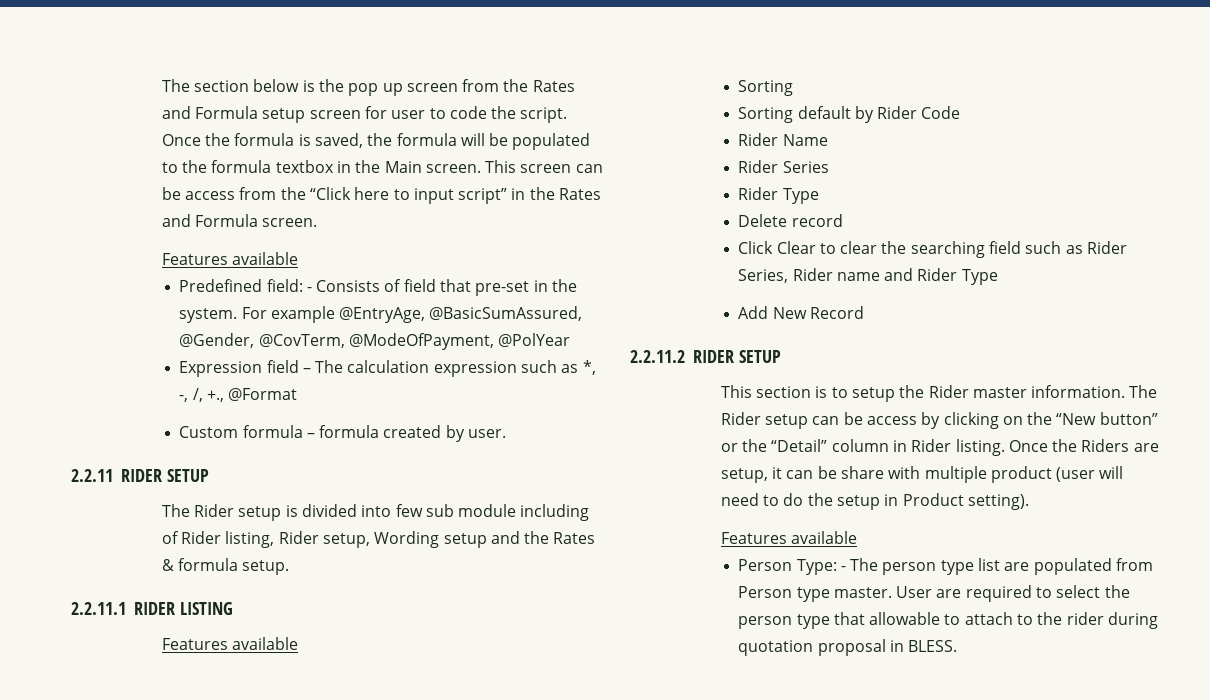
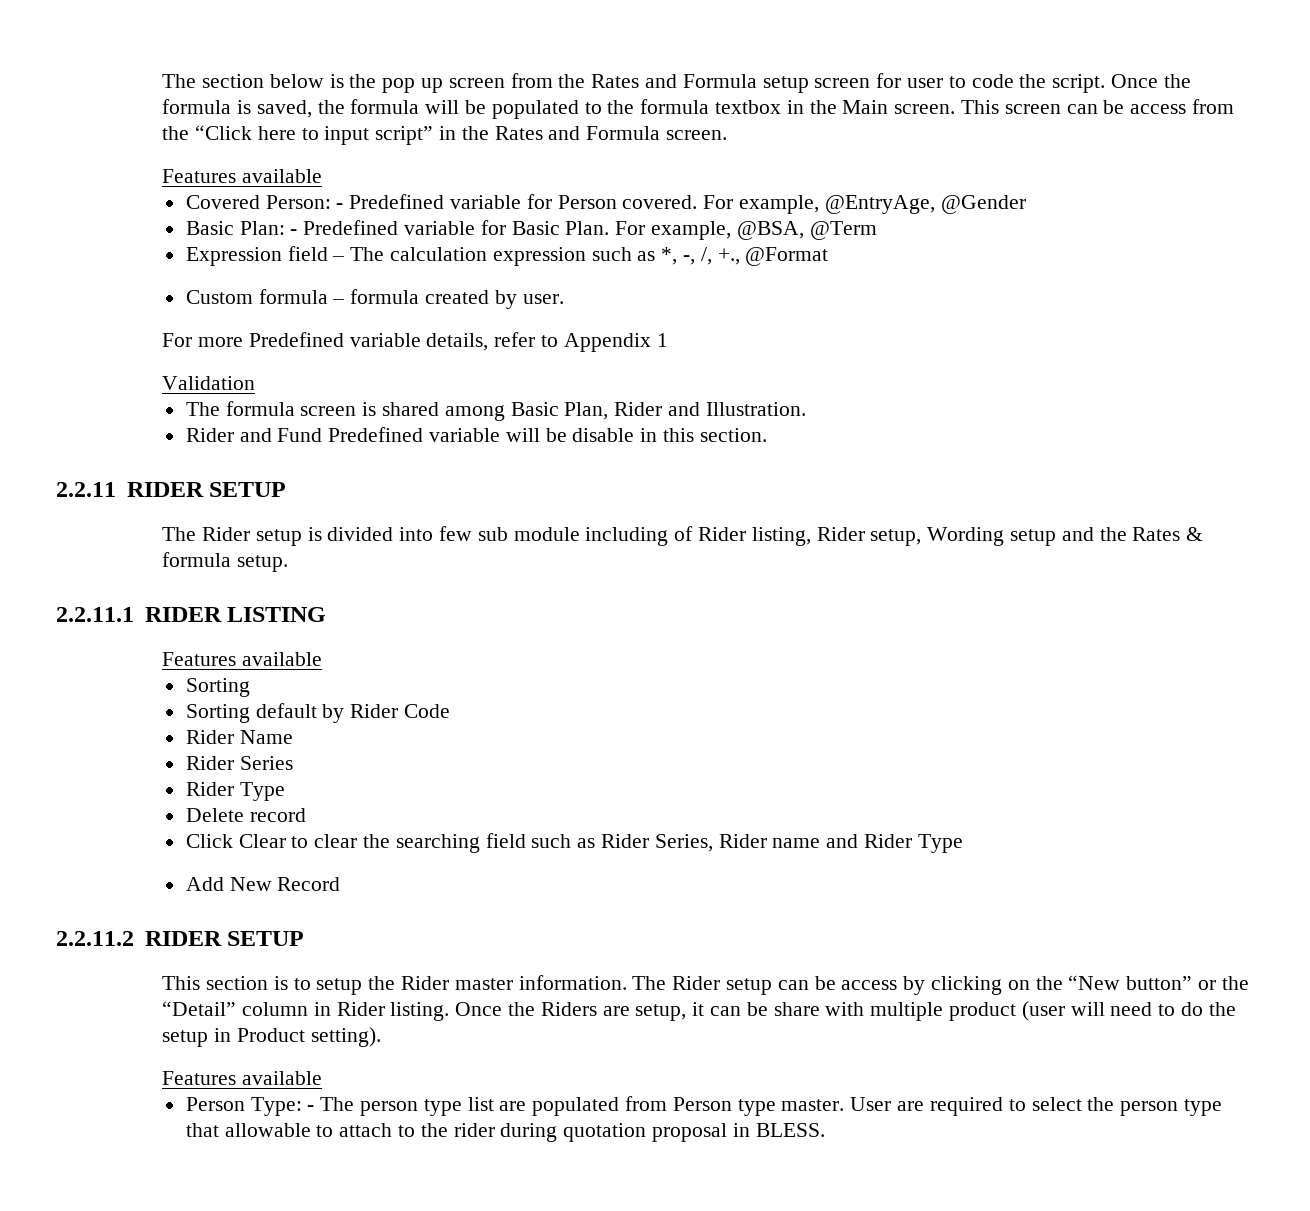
[179,279,578,296] [179,306,583,323] [179,333,571,350] Predefined field: - Consists of field that pre-set in the system. For example @EntryAge, @BasicSumAssured, @Gender, @CovTerm, @ModeOfPayment, @PolYear -> [185,194,1026,214] [185,220,877,240] Covered Person: - Predefined variable for Person covered. For example, @EntryAge, @Gender // Basic Plan: - Predefined variable for Basic Plan. For example, @BSA, @Term
(507, 433) none -> [162,332,668,352] [162,376,256,390] [185,401,806,421] [185,427,767,442] // For more Predefined variable details, refer to Appendix 1 // Validation // The formula screen is shared among Basic Plan, Rider and Illustration. // Rider and Fund Predefined variable will be disable in this section.

